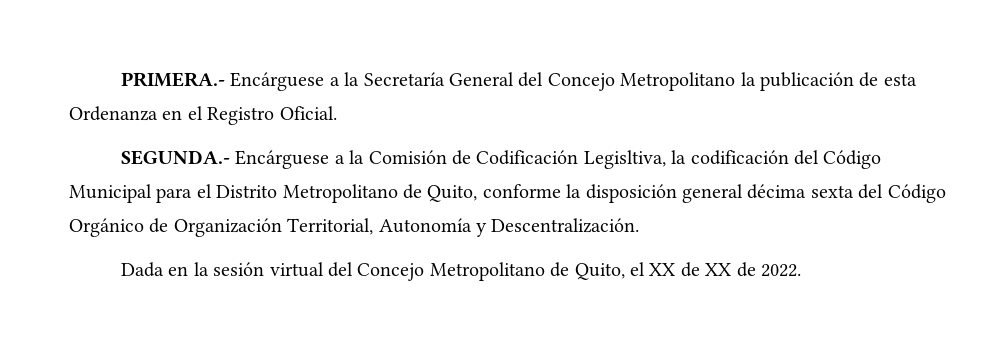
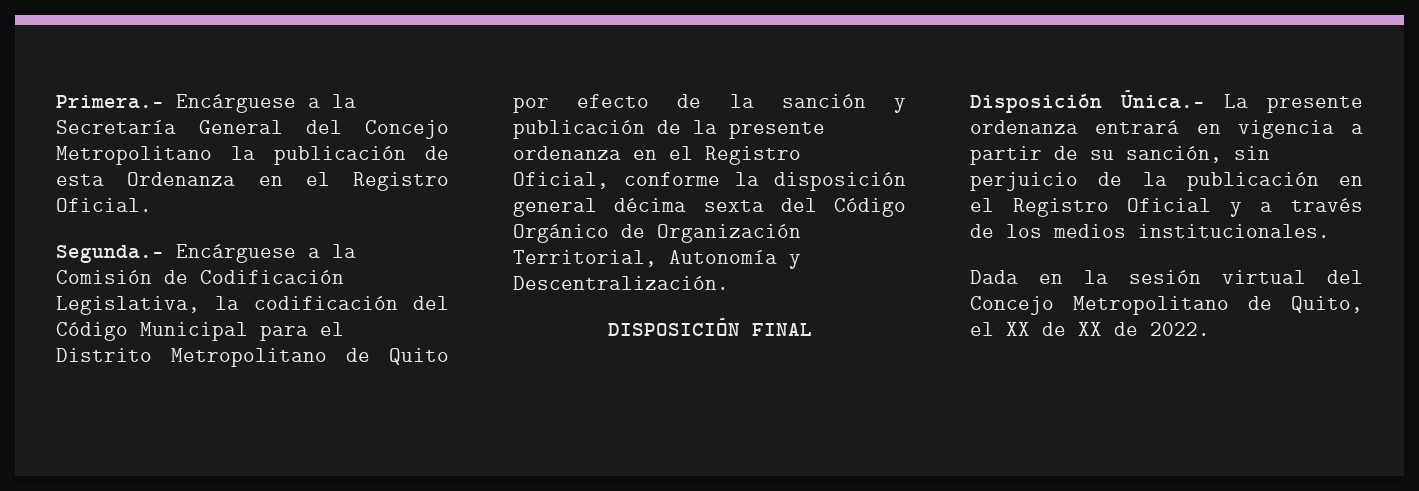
[120,72,225,87] PRIMERA.- -> [56,95,164,109] Primera.-
[120,150,230,165] SEGUNDA.- -> [56,245,164,263] Segunda.-
[583,150,666,169] Legisltiva, -> [56,296,200,315] Legislativa,
[427,185,478,202] Quito, -> [389,348,449,365] [513,94,906,113] [513,120,825,139] [513,146,801,165] [513,172,609,189] Quito por efecto de la sanción y publicación de la presente ordenanza en el Registro Oficial,
(640, 225) none -> [607,318,812,336] [970,90,1363,113] [970,120,1363,139] [970,146,1270,165] [970,172,1363,191] [970,198,1363,217] [970,224,1330,238] // DISPOSICIÓN FINAL // Disposición Única.- La presente ordenanza entrará en vigencia a partir de su sanción, sin perjuicio de la publicación en el Registro Oficial y a través de los medios institucionales.

